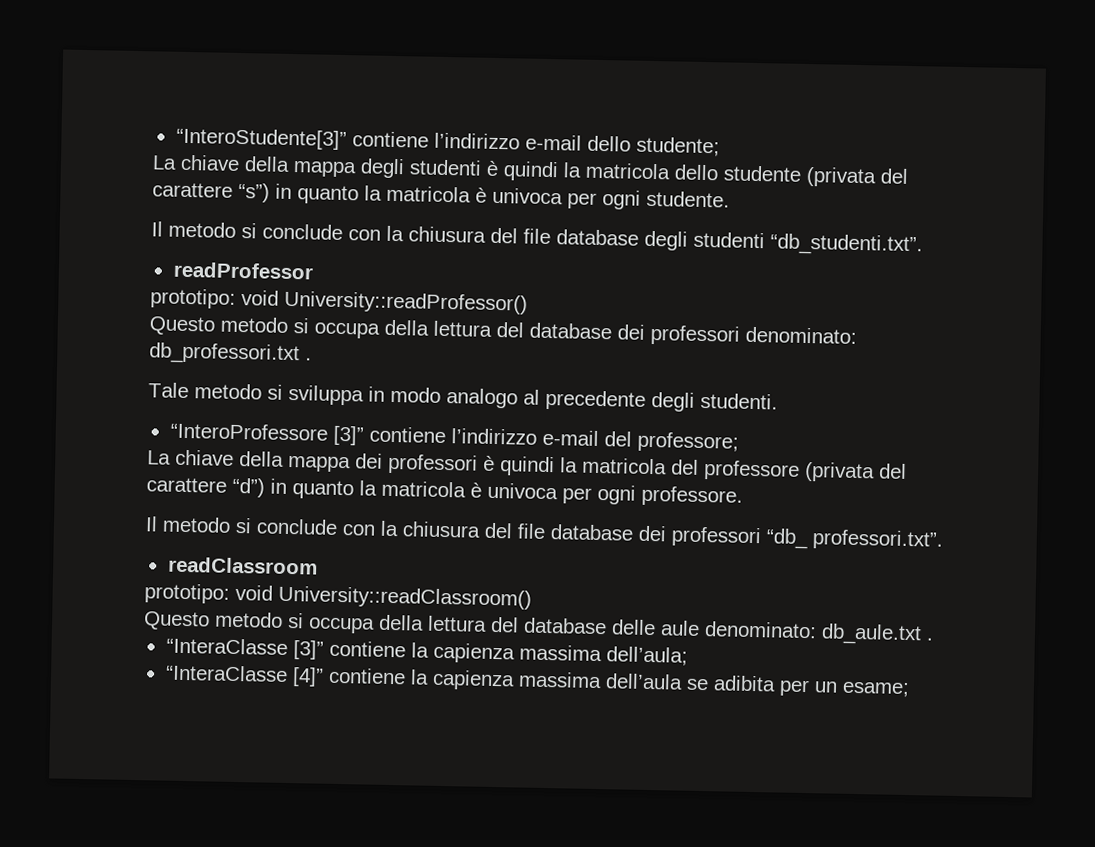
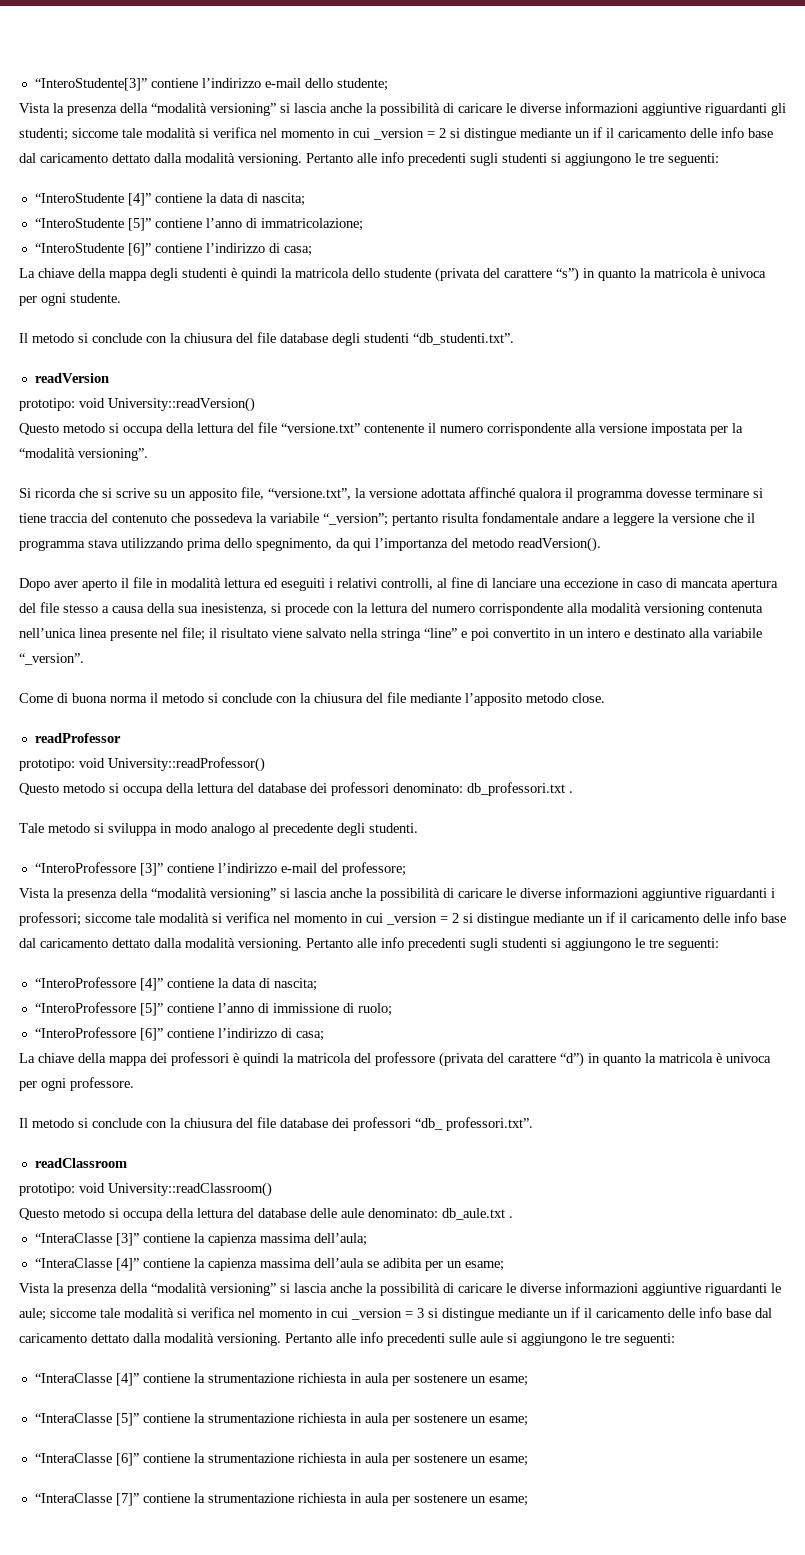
(720, 146) none -> [19,102,786,116] [19,127,773,141] [19,152,719,166] [34,193,305,206] [34,218,363,231] [34,243,312,256] // Vista la presenza della “modalità versioning” si lascia anche la possibilità di caricare le diverse informazioni aggiuntive riguardanti gli studenti; siccome tale modalità si verifica nel momento in cui _version = 2 si distingue mediante un if il caricamento delle info base dal caricamento dettato dalla modalità versioning. Pertanto alle info precedenti sugli studenti si aggiungono le tre seguenti: // “InteroStudente [4]” contiene la data di nascita; // “InteroStudente [5]” contiene l’anno di immatricolazione; // “InteroStudente [6]” contiene l’indirizzo di casa;
(923, 245) none -> [34,373,109,383] [19,397,255,412] [19,422,743,436] [19,448,148,461] [19,487,763,501] [19,512,755,526] [19,537,601,552] [19,577,778,591] [19,602,763,616] [19,627,762,641] [19,653,84,665] [19,692,605,706] // readVersion // prototipo: void University::readVersion() // Questo metodo si occupa della lettura del file “versione.txt” contenente il numero corrispondente alla versione impostata per la “modalità versioning”. // Si ricorda che si scrive su un apposito file, “versione.txt”, la versione adottata affinché qualora il programma dovesse terminare si tiene traccia del contenuto che possedeva la variabile “_version”; pertanto risulta fondamentale andare a leggere la versione che il programma stava utilizzando prima dello spegnimento, da qui l’importanza del metodo readVersion(). // Dopo aver aperto il file in modalità lettura ed eseguiti i relativi controlli, al fine di lanciare una eccezione in caso di mancata apertura del file stesso a causa della sua inesistenza, si procede con la lettura del numero corrispondente alla modalità versioning contenuta nell’unica linea presente nel file; il risultato viene salvato nella stringa “line” e poi convertito in un intero e destinato alla variabile “_version”. // Come di buona norma il metodo si conclude con la chiusura del file mediante l’apposito metodo close.
(739, 442) none -> [19,887,775,901] [19,912,786,926] [19,937,719,951] [34,977,317,991] [34,1002,392,1016] [34,1027,324,1041] // Vista la presenza della “modalità versioning” si lascia anche la possibilità di caricare le diverse informazioni aggiuntive riguardanti i professori; siccome tale modalità si verifica nel momento in cui _version = 2 si distingue mediante un if il caricamento delle info base dal caricamento dettato dalla modalità versioning. Pertanto alle info precedenti sugli studenti si aggiungono le tre seguenti: // “InteroProfessore [4]” contiene la data di nascita; // “InteroProfessore [5]” contiene l’anno di immissione di ruolo; // “InteroProfessore [6]” contiene l’indirizzo di casa;
(910, 689) none -> [19,1282,781,1296] [19,1307,772,1321] [19,1332,675,1346] [34,1373,528,1386] [34,1413,528,1426] [34,1453,528,1466] [34,1493,528,1506] // Vista la presenza della “modalità versioning” si lascia anche la possibilità di caricare le diverse informazioni aggiuntive riguardanti le aule; siccome tale modalità si verifica nel momento in cui _version = 3 si distingue mediante un if il caricamento delle info base dal caricamento dettato dalla modalità versioning. Pertanto alle info precedenti sulle aule si aggiungono le tre seguenti: // “InteraClasse [4]” contiene la strumentazione richiesta in aula per sostenere un esame; // “InteraClasse [5]” contiene la strumentazione richiesta in aula per sostenere un esame; // “InteraClasse [6]” contiene la strumentazione richiesta in aula per sostenere un esame; // “InteraClasse [7]” contiene la strumentazione richiesta in aula per sostenere un esame;

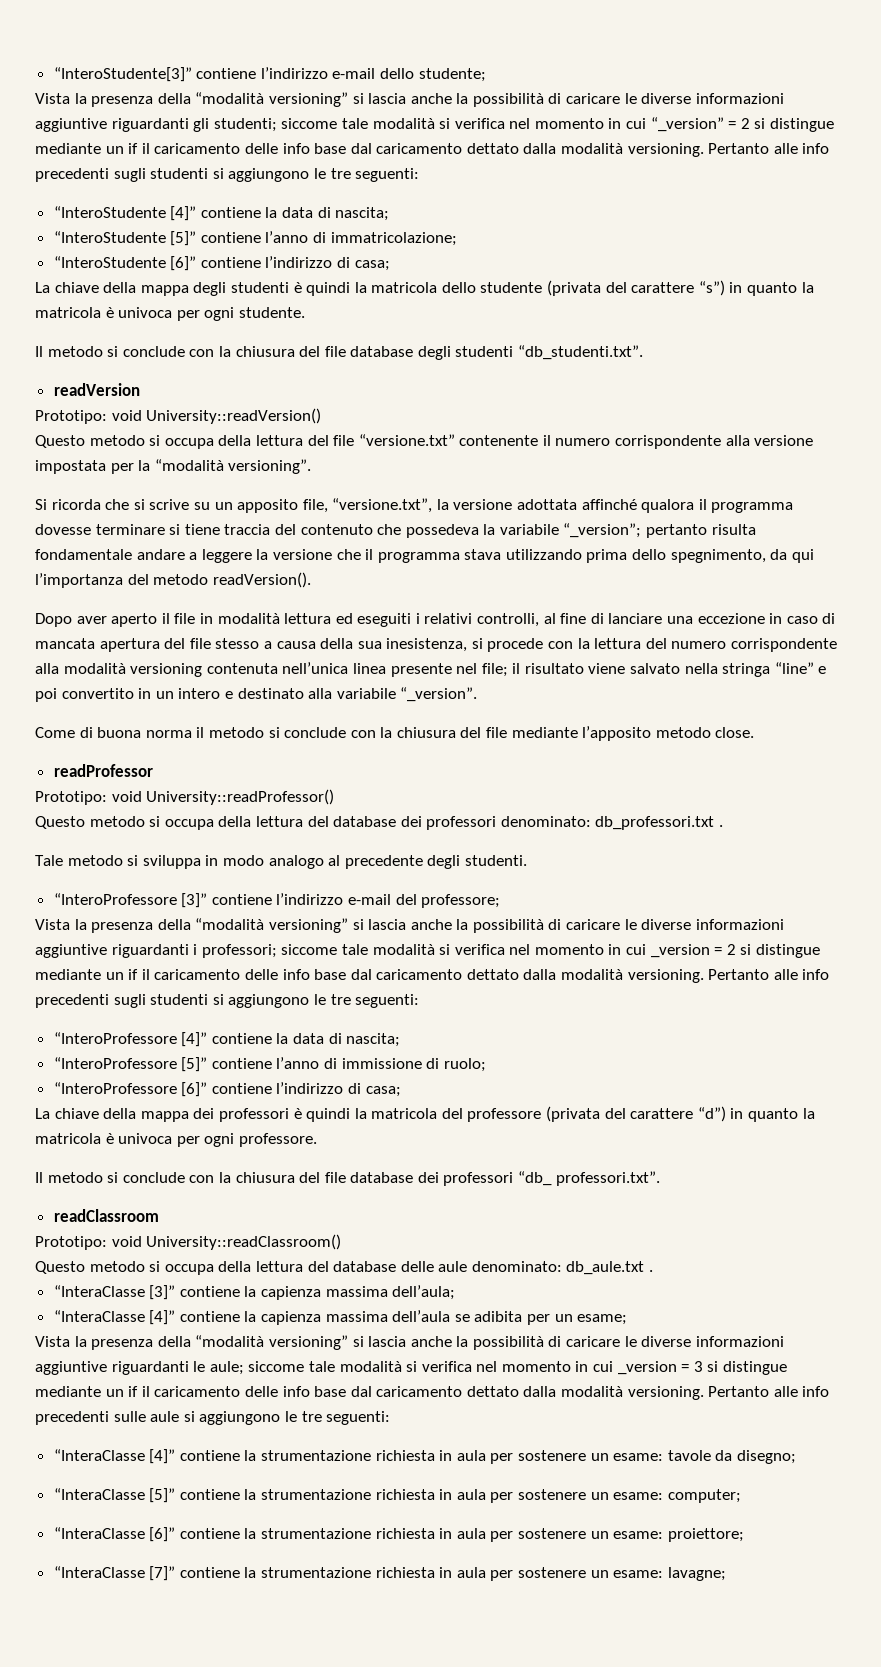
[373,128,424,140] _version -> [650,117,724,132] “_version”
[19,398,75,411] prototipo: -> [35,410,107,424] Prototipo:
[19,758,75,771] prototipo: -> [35,791,107,805] Prototipo:
[19,1183,75,1196] prototipo: -> [35,1236,107,1250] Prototipo:
[488,1376,528,1386] esame; -> [613,1450,796,1464] esame: tavole da disegno;
[488,1416,528,1426] esame; -> [613,1489,741,1503] esame: computer;
[488,1456,528,1466] esame; -> [613,1528,744,1542] esame: proiettore;
[488,1496,528,1506] esame; -> [613,1567,726,1581] esame: lavagne;

